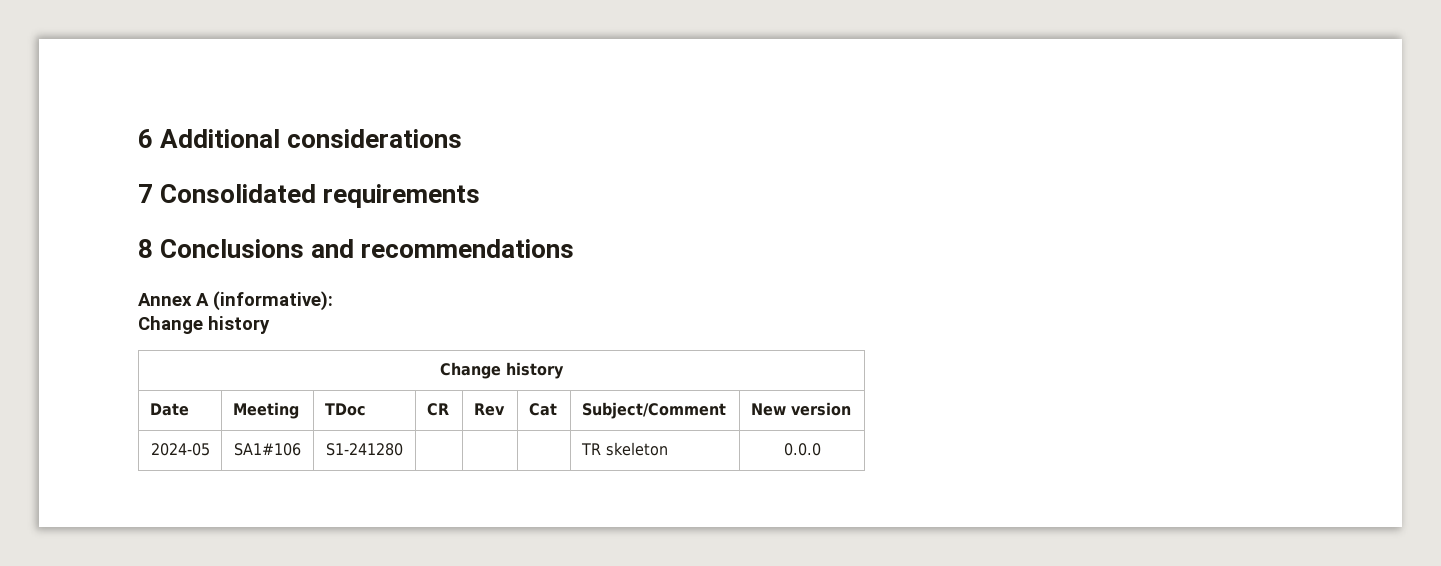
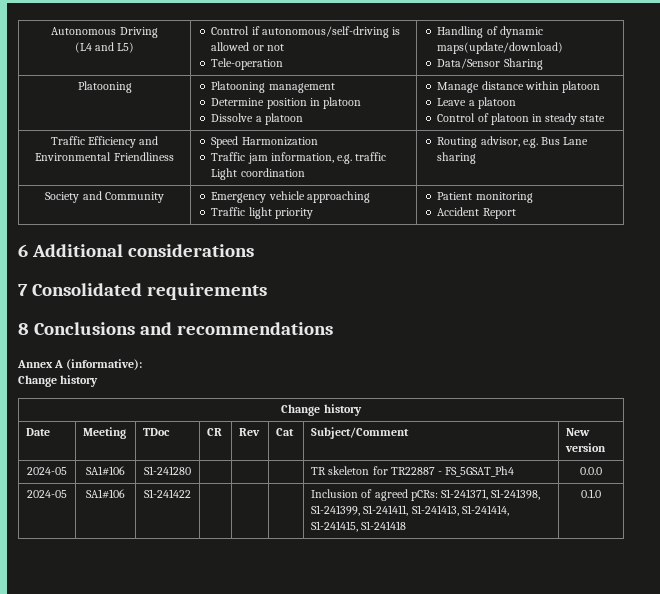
(138, 138) none -> [51,27,158,38] [74,42,135,53] [211,26,401,38] [211,42,284,51] [211,58,284,70] [437,26,543,38] [437,42,564,54] [437,58,543,70] [77,81,132,93] [211,81,335,93] [211,97,362,109] [211,113,303,125] [437,81,601,93] [437,97,516,109] [437,113,606,125] [50,136,159,148] [35,152,174,161] [211,136,318,148] [211,152,387,164] [211,168,305,180] [437,136,589,148] [437,152,477,164] [45,191,164,203] [211,191,370,203] [211,207,313,219] [437,192,533,203] [437,207,516,219] Autonomous Driving // (L4 and L5) | Control if autonomous/self-driving is allowed or not // Tele-operation | Handling of dynamic maps(update/download) // Data/Sensor Sharing // Platooning | Platooning management // Determine position in platoon // Dissolve a platoon | Manage distance within platoon // Leave a platoon // Control of platoon in steady state // Traffic Efficiency and Environmental Friendliness | Speed Harmonization // Traffic jam information, e.g. traffic Light coordination | Routing advisor, e.g. Bus Lane sharing // Society and Community | Emergency vehicle approaching // Traffic light priority | Patient monitoring // Accident Report //
[783,443,821,456] | 0.0.0 -> [372,466,515,477] [580,467,602,475] [27,490,67,498] [86,489,125,499] [144,489,191,498] [311,489,541,501] [311,505,509,516] [311,521,407,532] [581,489,601,498] for TR22887 - FS_5GSAT_Ph4 | 0.0.0 // 2024-05 | SA1#106 | S1-241422 | | | | Inclusion of agreed pCRs: S1-241371, S1-241398, S1-241399, S1-241411, S1-241413, S1-241414, S1-241415, S1-241418 | 0.1.0

